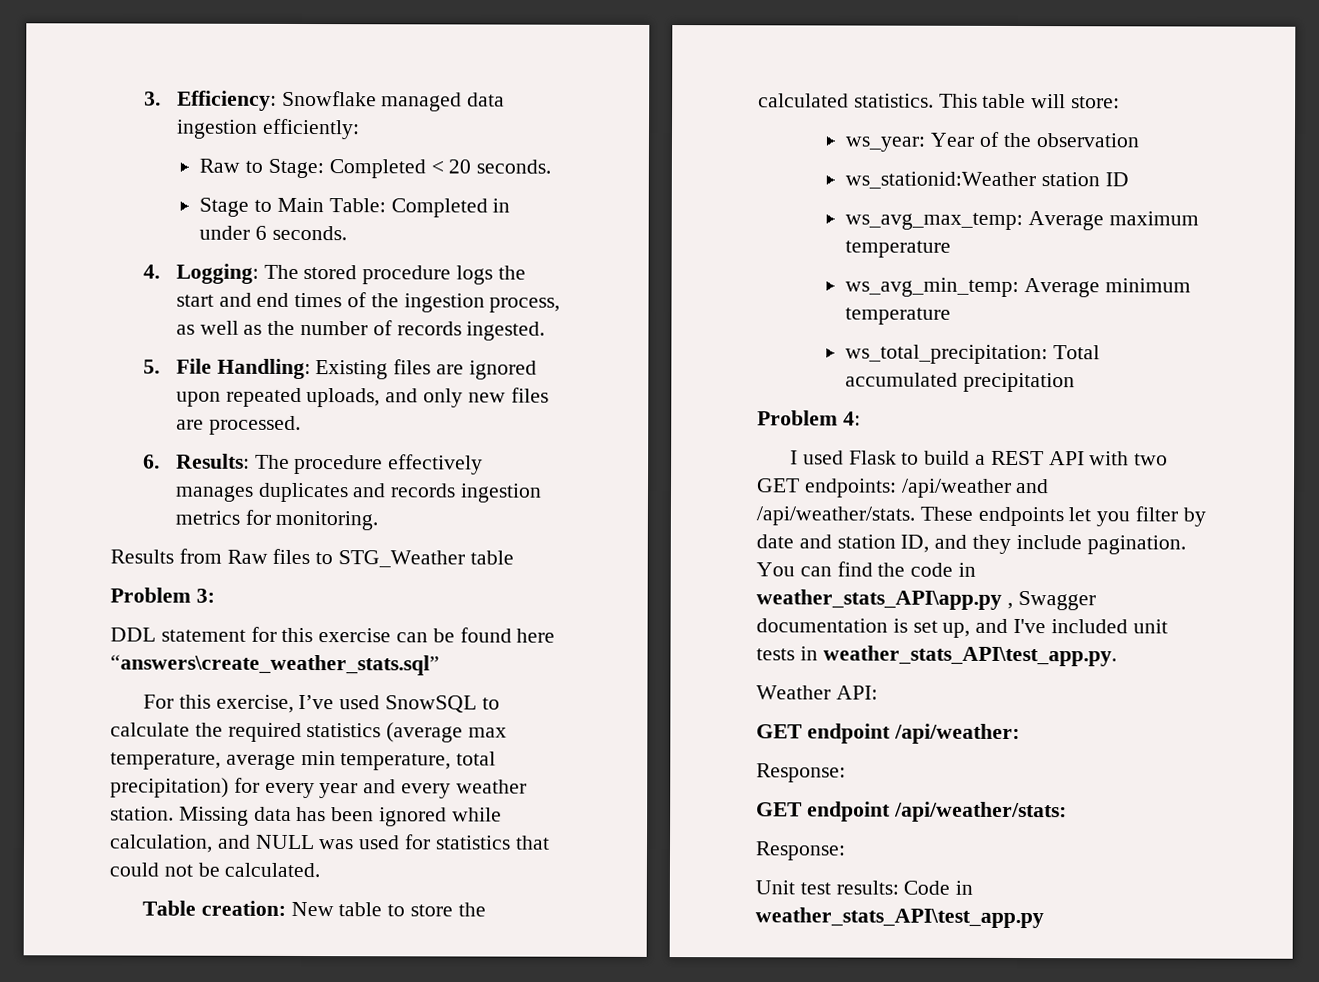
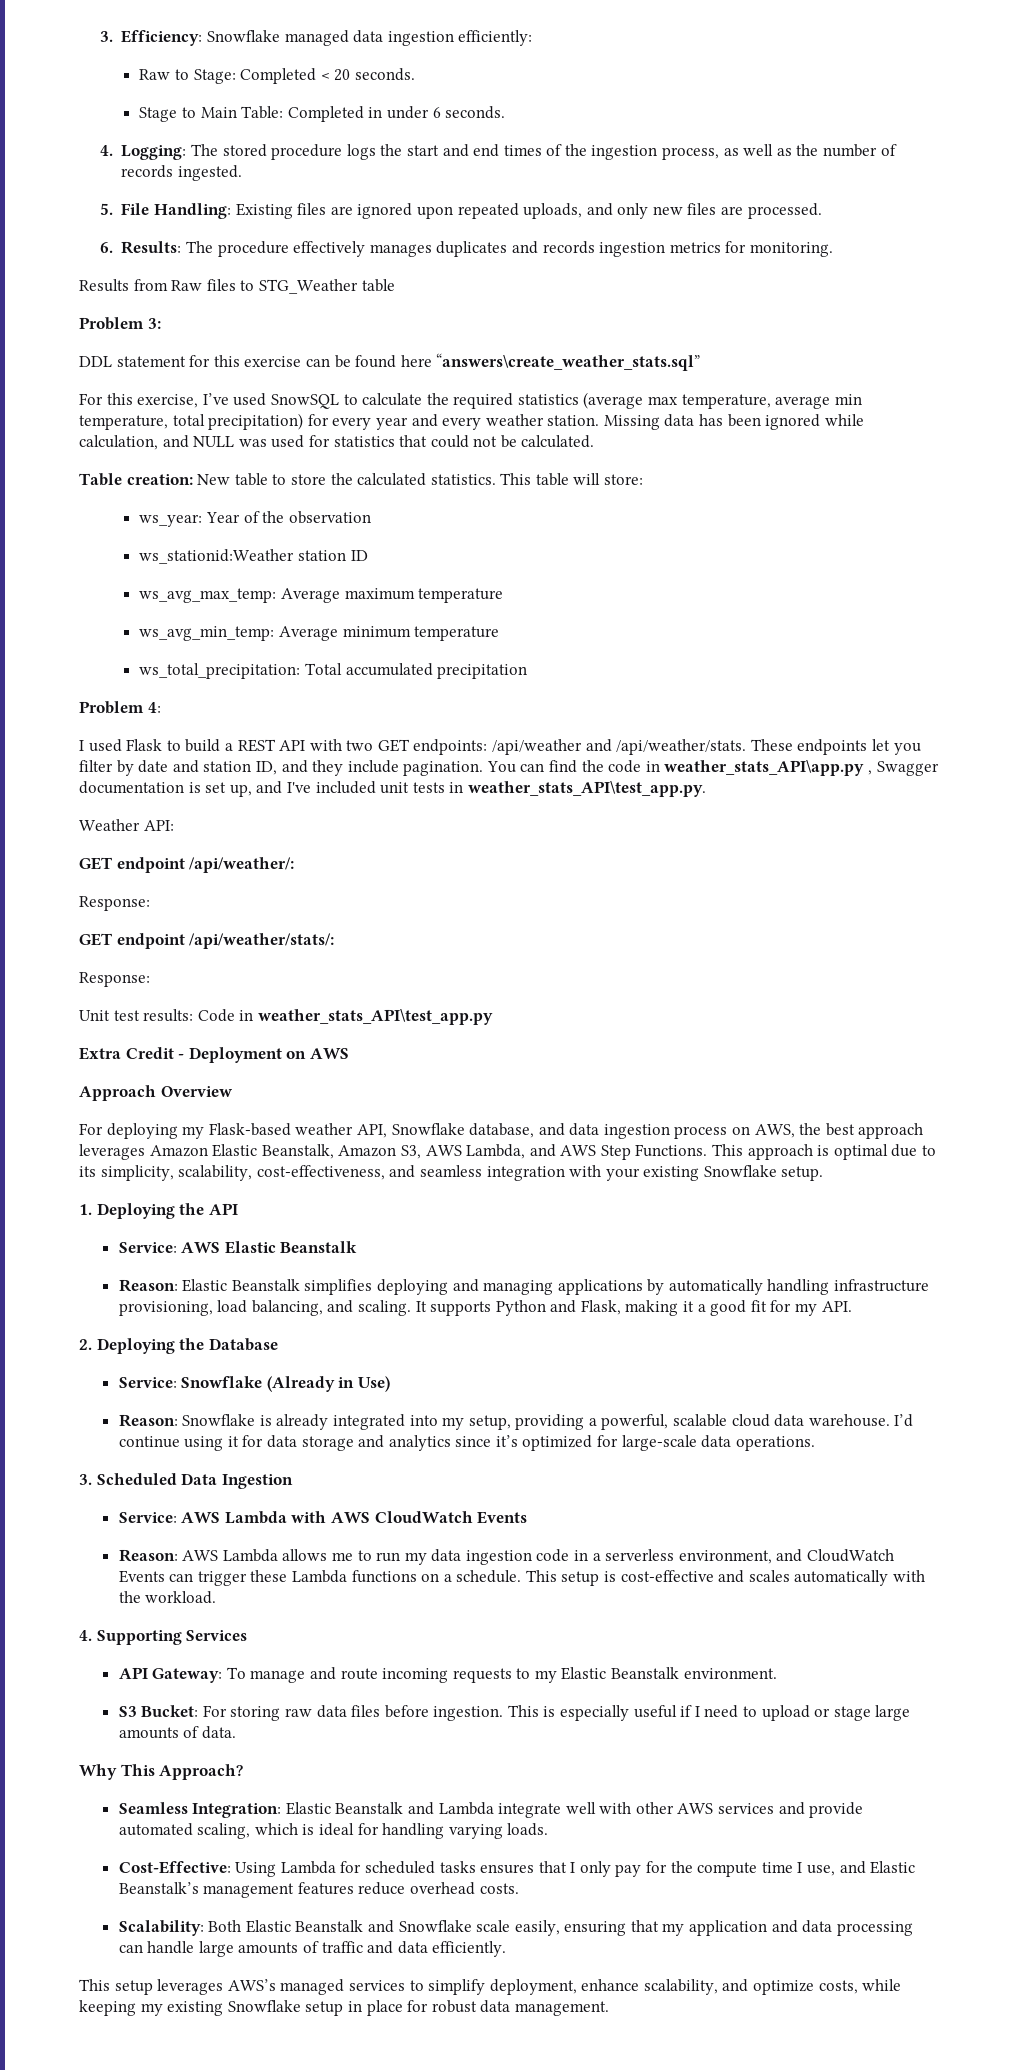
[893,723,1020,745] /api/weather: -> [189,857,295,873] /api/weather/:
[893,801,1067,823] /api/weather/stats: -> [189,933,335,949] /api/weather/stats/:
(1044, 918) none -> [79,1047,349,1063] [79,1085,233,1101] [79,1123,924,1139] [79,1144,937,1160] [79,1165,824,1181] [79,1203,238,1219] [118,1241,358,1254] [118,1279,930,1295] [118,1300,852,1316] [79,1338,278,1354] [118,1376,390,1392] [118,1414,914,1430] [118,1435,815,1451] [79,1473,293,1489] [118,1511,528,1524] [118,1549,895,1565] [118,1570,926,1586] [118,1591,217,1604] [79,1630,248,1645] [118,1667,777,1683] [118,1705,911,1721] [118,1726,236,1739] [79,1764,244,1780] [118,1802,864,1818] [118,1823,549,1839] [118,1861,916,1877] [118,1882,519,1898] [118,1920,913,1936] [118,1941,507,1957] [79,1979,902,1995] [79,2000,609,2016] // Extra Credit - Deployment on AWS // Approach Overview // For deploying my Flask-based weather API, Snowflake database, and data ingestion process on AWS, the best approach leverages Amazon Elastic Beanstalk, Amazon S3, AWS Lambda, and AWS Step Functions. This approach is optimal due to its simplicity, scalability, cost-effectiveness, and seamless integration with your existing Snowflake setup. // 1. Deploying the API // Service: AWS Elastic Beanstalk // Reason: Elastic Beanstalk simplifies deploying and managing applications by automatically handling infrastructure provisioning, load balancing, and scaling. It supports Python and Flask, making it a good fit for my API. // 2. Deploying the Database // Service: Snowflake (Already in Use) // Reason: Snowflake is already integrated into my setup, providing a powerful, scalable cloud data warehouse. I’d continue using it for data storage and analytics since it’s optimized for large-scale data operations. // 3. Scheduled Data Ingestion // Service: AWS Lambda with AWS CloudWatch Events // Reason: AWS Lambda allows me to run my data ingestion code in a serverless environment, and CloudWatch Events can trigger these Lambda functions on a schedule. This setup is cost-effective and scales automatically with the workload. // 4. Supporting Services // API Gateway: To manage and route incoming requests to my Elastic Beanstalk environment. // S3 Bucket: For storing raw data files before ingestion. This is especially useful if I need to upload or stage large amounts of data. // Why This Approach? // Seamless Integration: Elastic Beanstalk and Lambda integrate well with other AWS services and provide automated scaling, which is ideal for handling varying loads. // Cost-Effective: Using Lambda for scheduled tasks ensures that I only pay for the compute time I use, and Elastic Beanstalk’s management features reduce overhead costs. // Scalability: Both Elastic Beanstalk and Snowflake scale easily, ensuring that my application and data processing can handle large amounts of traffic and data efficiently. // This setup leverages AWS’s managed services to simplify deployment, enhance scalability, and optimize costs, while keeping my existing Snowflake setup in place for robust data management.

